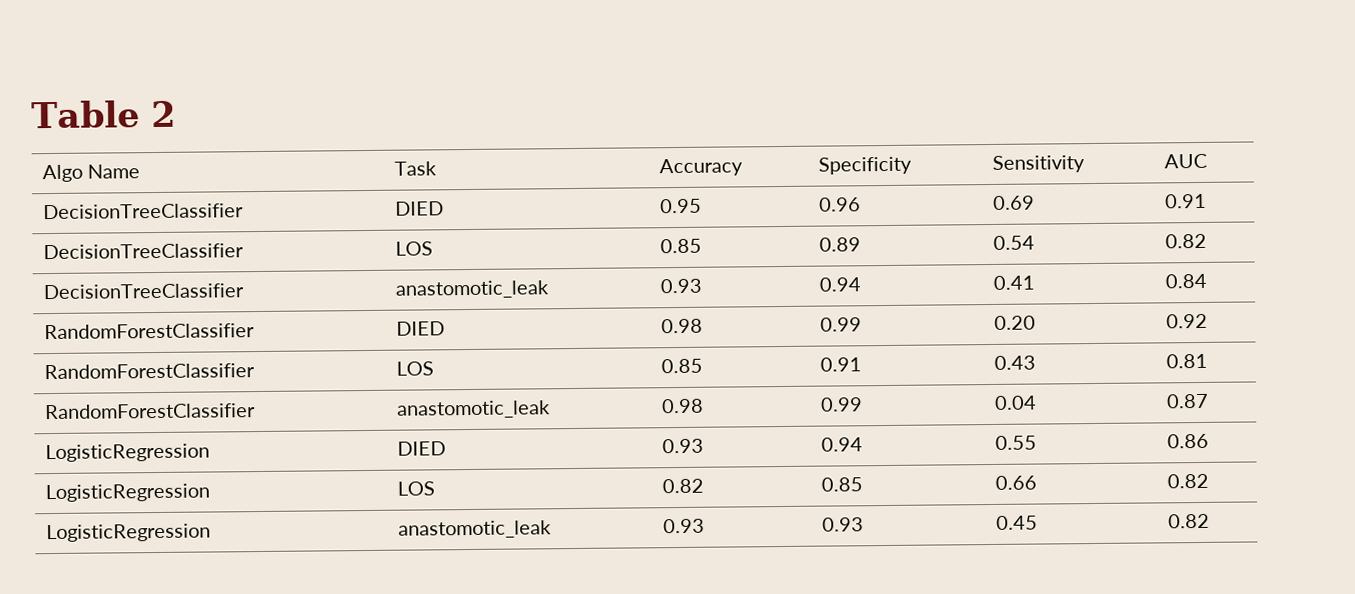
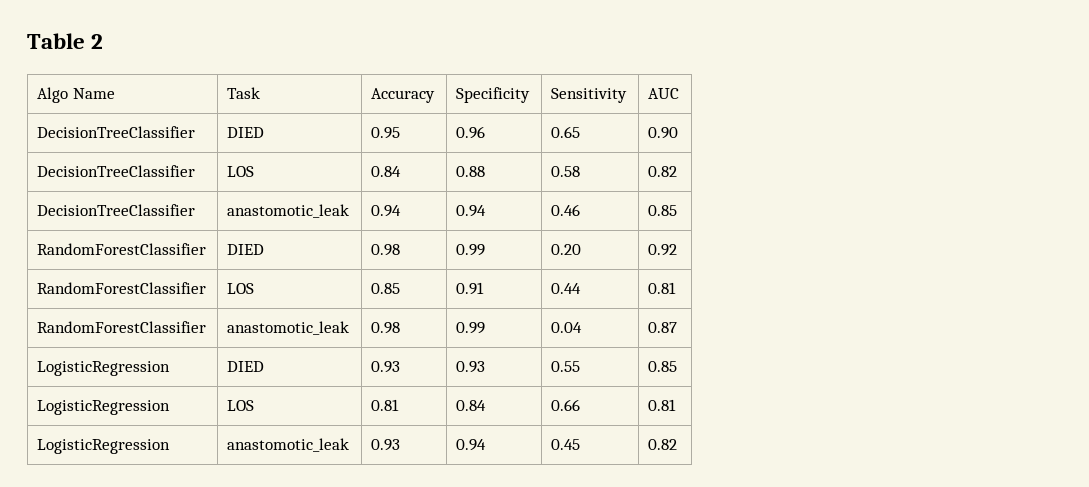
[992,195,1035,210] [1164,193,1207,209] 0.69 | 0.91 -> [551,126,581,138] [648,127,679,139] 0.65 | 0.90
[659,238,702,254] [818,237,861,252] [992,235,1035,250] 0.85 | 0.89 | 0.54 -> [371,166,402,177] [456,166,486,177] [551,166,581,177] 0.84 | 0.88 | 0.58
[659,278,702,294] [818,277,861,292] [992,275,1035,290] [1164,273,1207,289] 0.93 | 0.94 | 0.41 | 0.84 -> [371,205,402,217] [456,205,487,217] [551,204,581,216] [648,205,678,216] 0.94 | 0.94 | 0.46 | 0.85
[993,355,1036,370] 0.43 -> [551,283,582,294] 0.44
[820,437,863,452] 0.94 -> [456,361,486,373] 0.93
[1166,433,1209,449] 0.86 -> [648,361,678,372] 0.85
[661,478,704,494] [820,477,863,492] 0.82 | 0.85 -> [371,399,400,411] [456,400,487,411] 0.81 | 0.84
[1166,473,1209,489] 0.82 -> [648,399,677,411] 0.81
[821,517,864,532] 0.93 -> [456,439,487,451] 0.94

